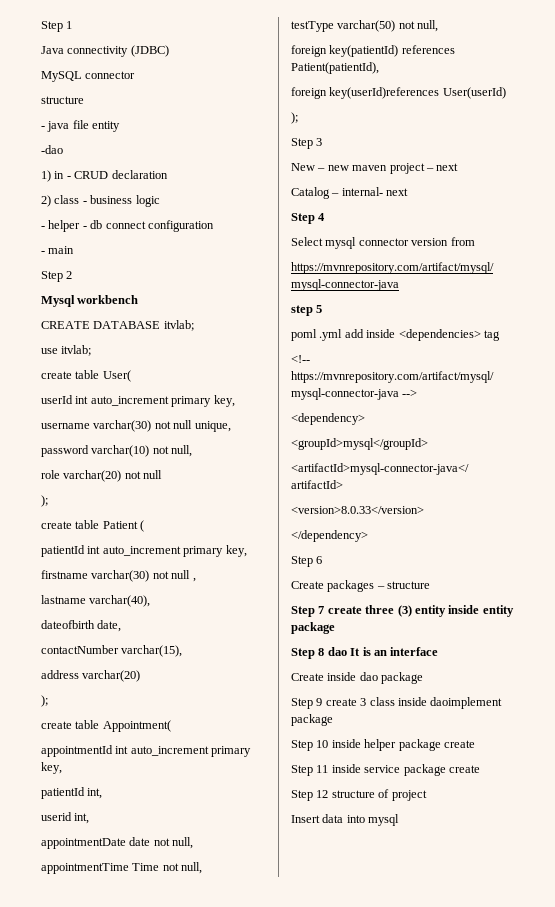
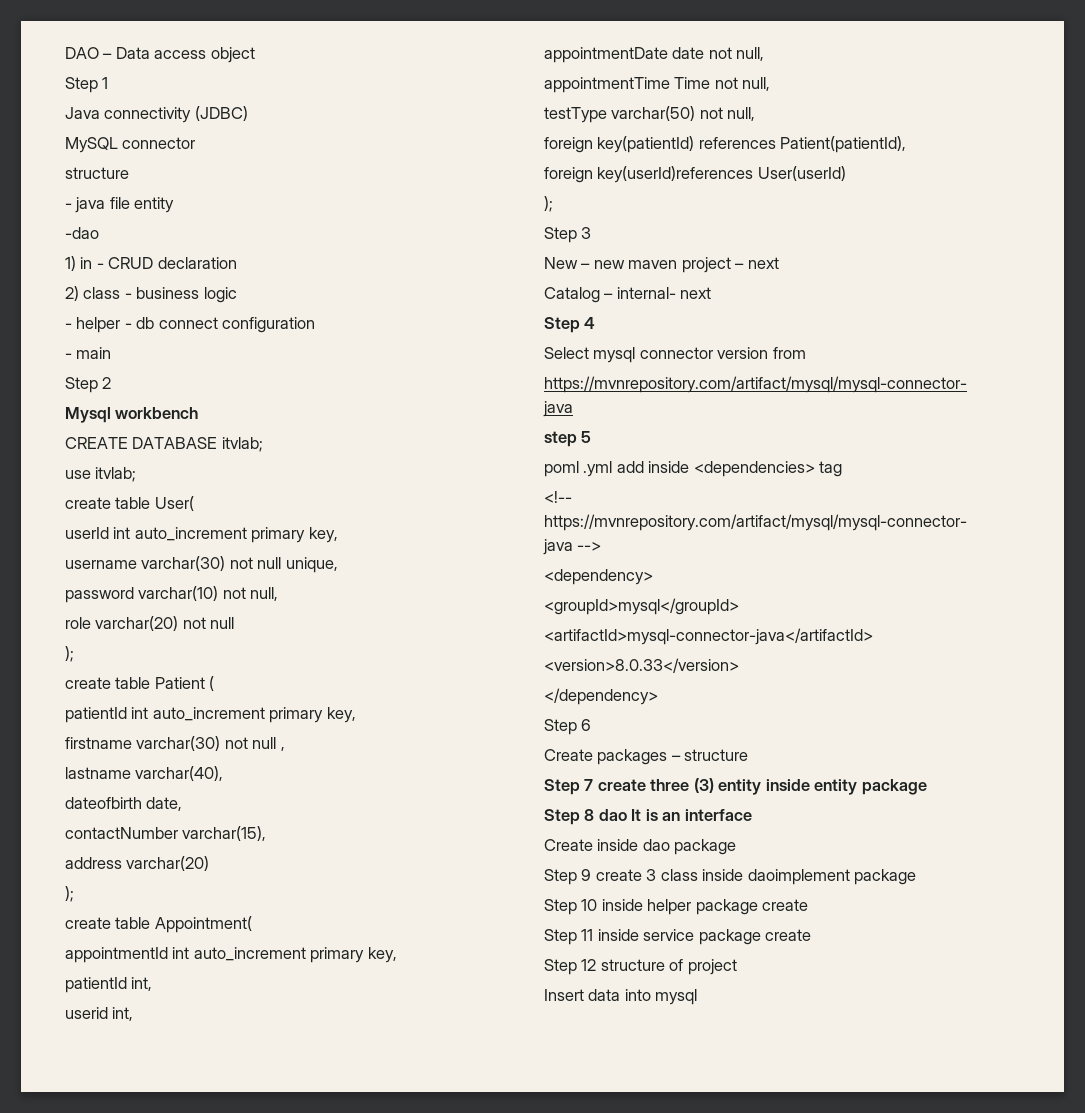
(41, 26) none -> [65,47,255,63] DAO – Data access object //

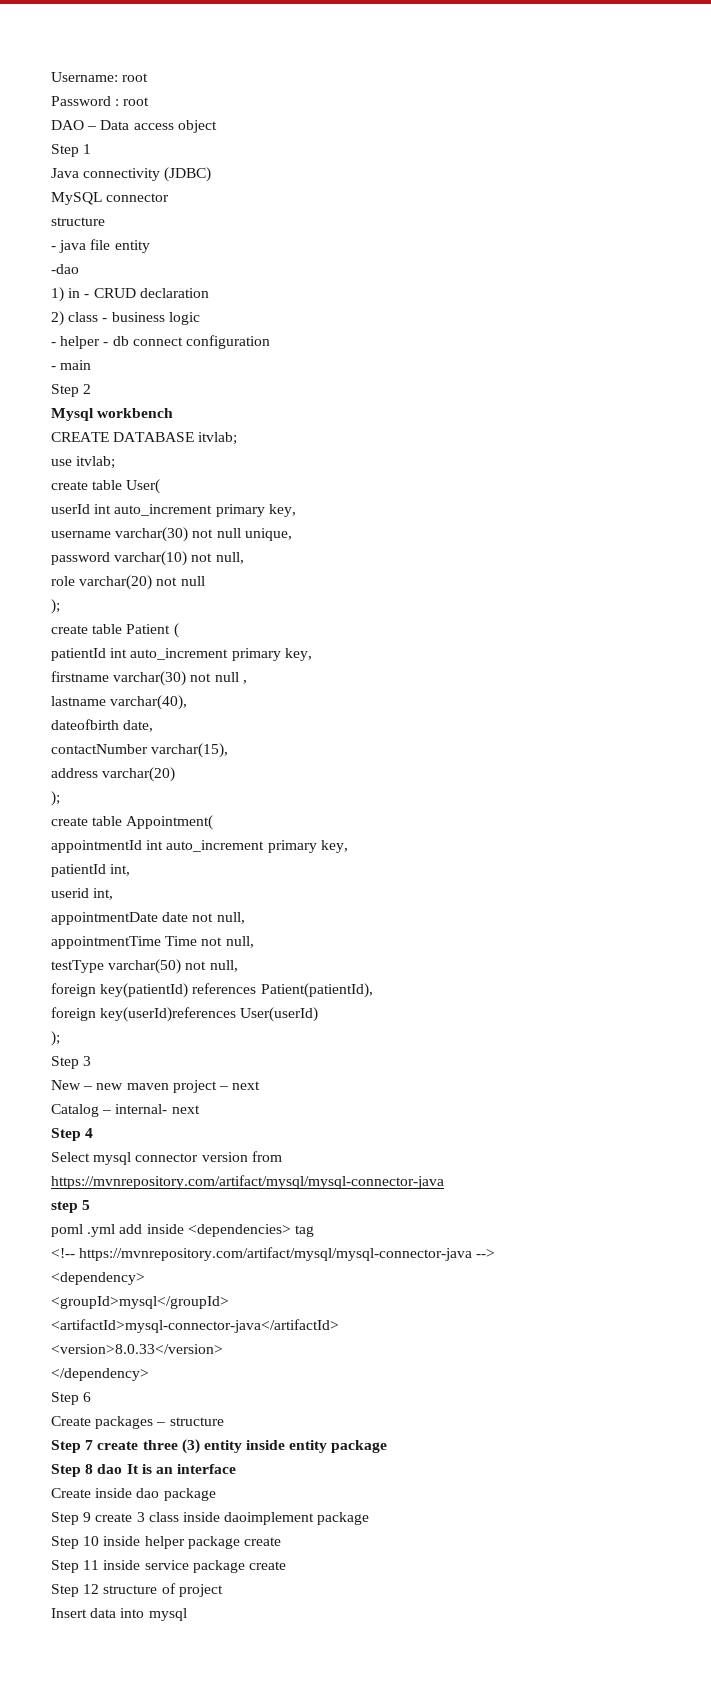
(65, 53) none -> [51,72,149,82] [51,96,150,106] Username: root // Password : root //

